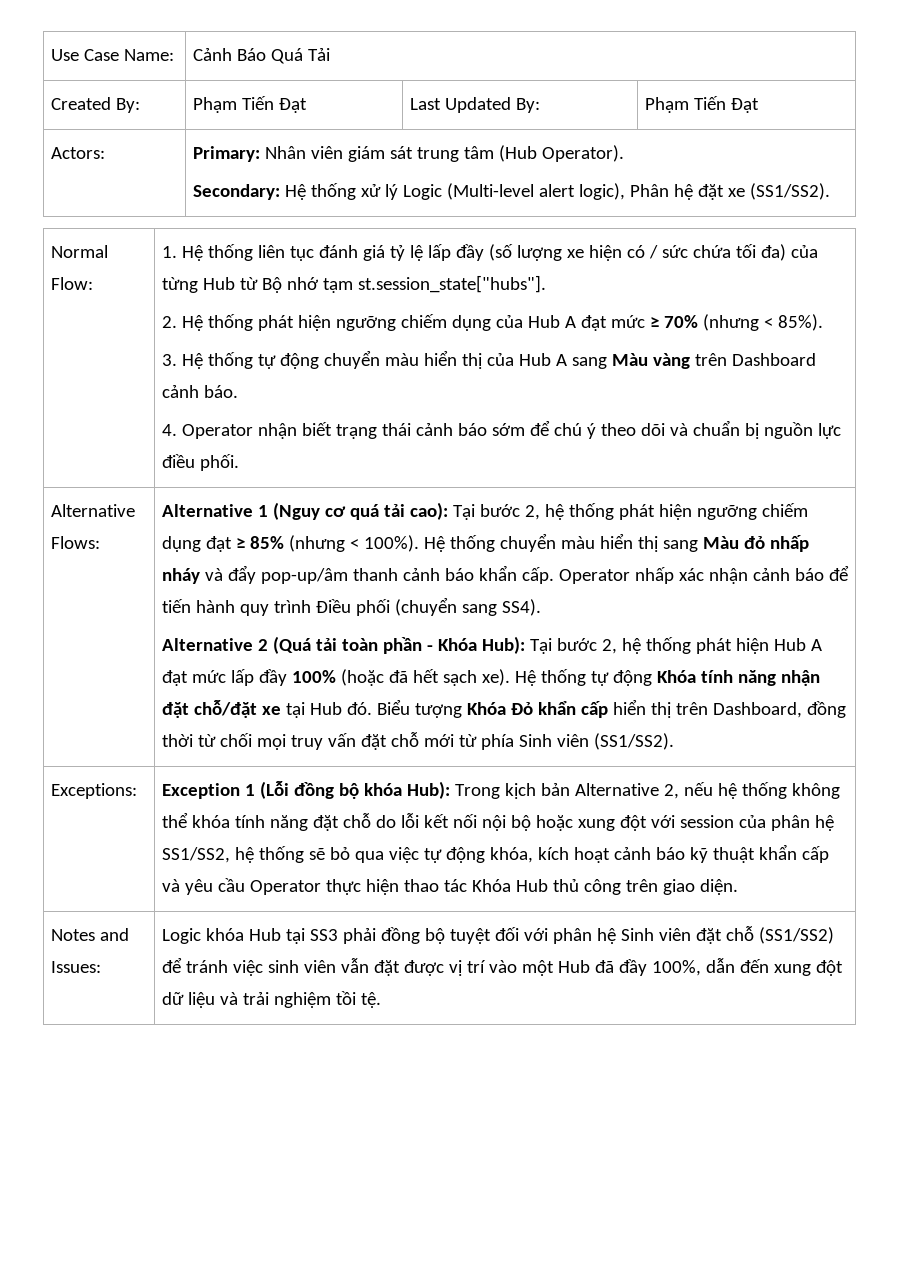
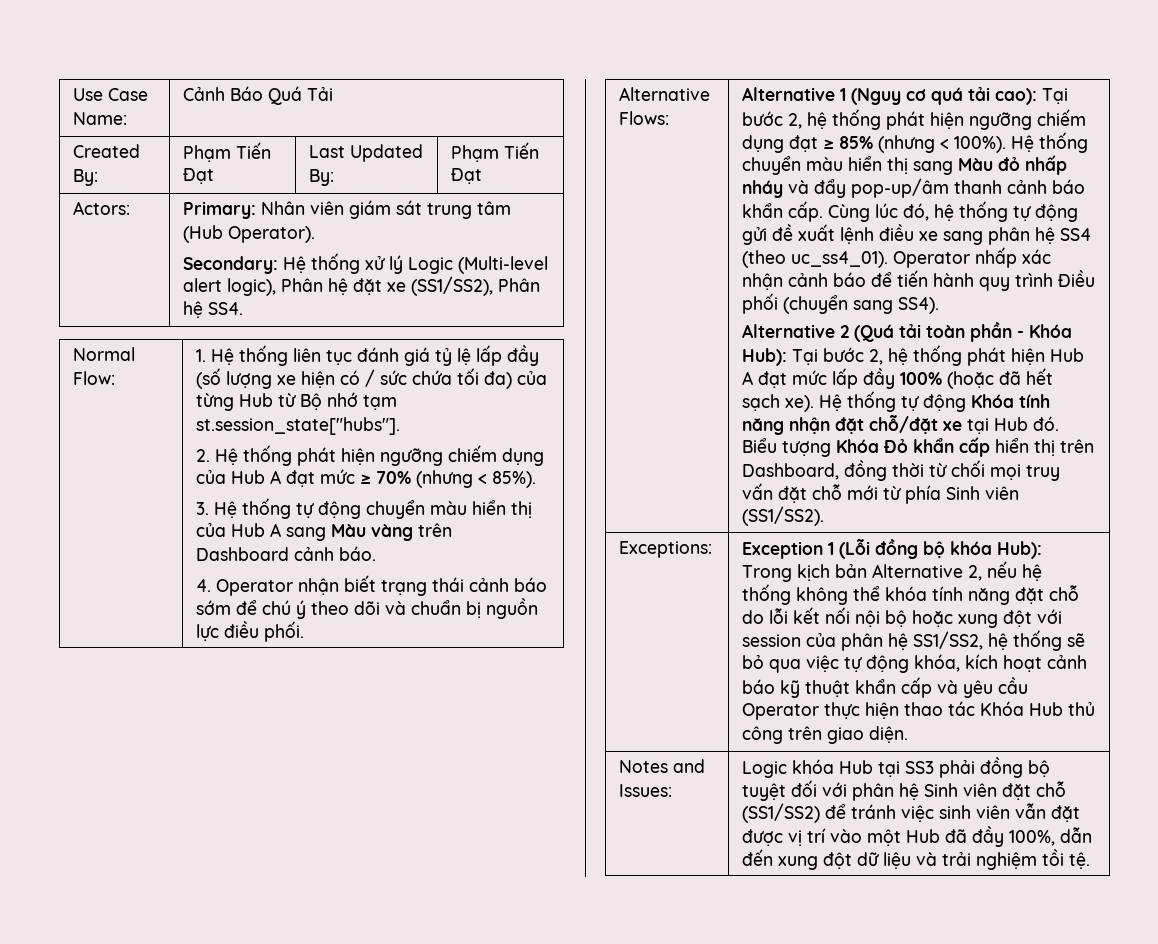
[749,183,830,200] (SS1/SS2). -> [411,276,541,296] [183,301,244,318] (SS1/SS2), Phân hệ SS4.
(554, 575) none -> [828,201,1079,222] [742,224,1092,245] [742,250,889,268] Cùng lúc đó, hệ thống tự động gửi đề xuất lệnh điều xe sang phân hệ SS4 (theo uc_ss4_01).

